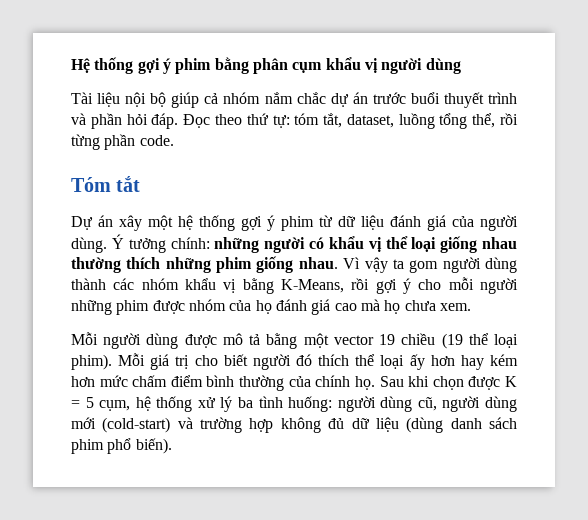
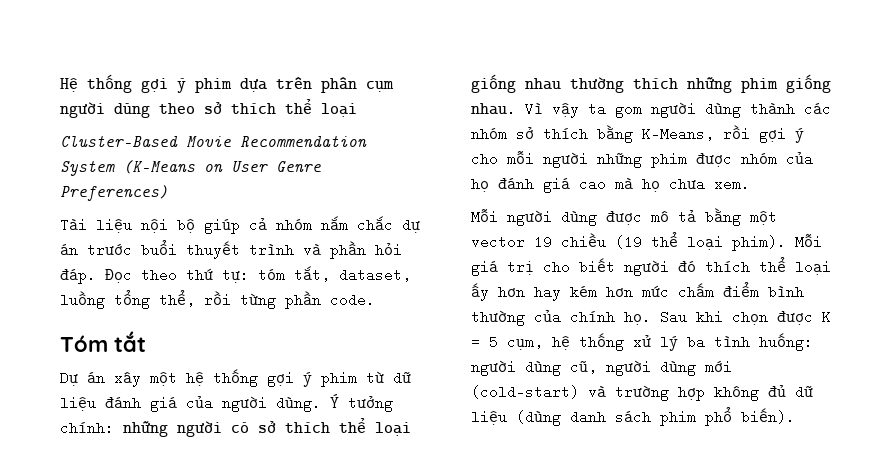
[214,57,461,74] bằng phân cụm khẩu vị người dùng -> [240,77,394,93] [60,99,357,118] [60,135,367,147] [60,160,321,176] [60,185,168,201] dựa trên phân cụm người dùng theo sở thích thể loại // Cluster-Based Movie Recommendation System (K-Means on User Genre Preferences)
[328,236,382,252] khẩu vị -> [258,421,330,433] sở thích
[185,278,237,293] khẩu vị -> [516,127,588,141] sở thích

